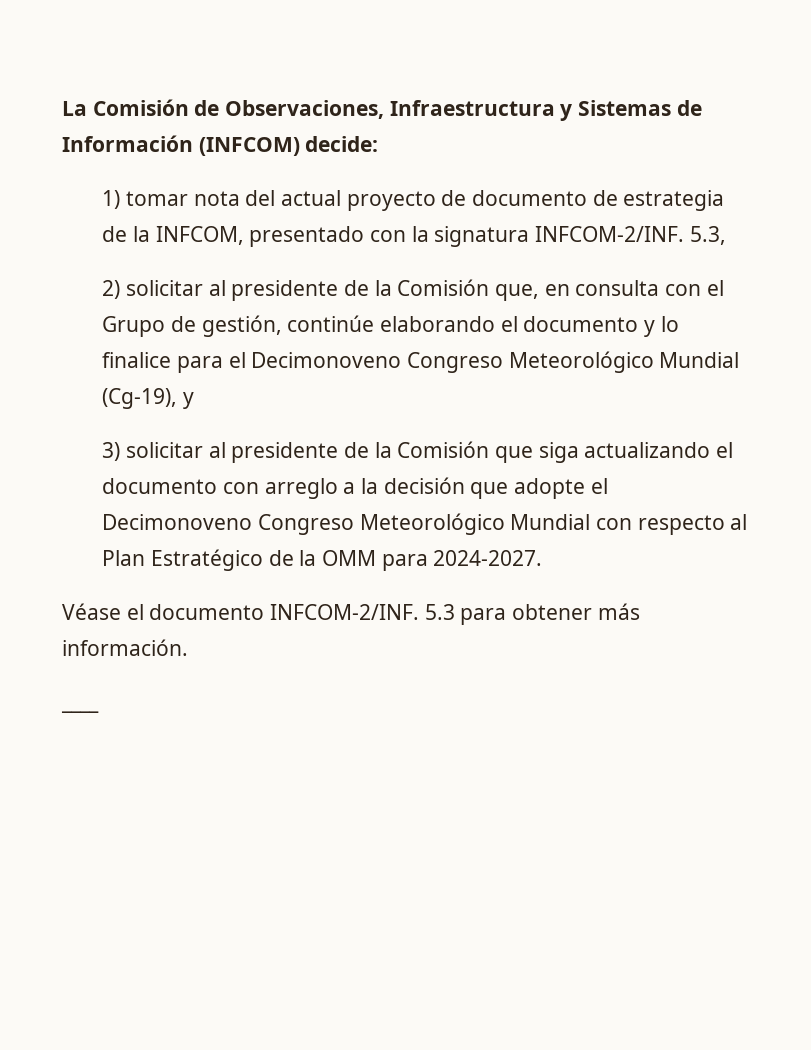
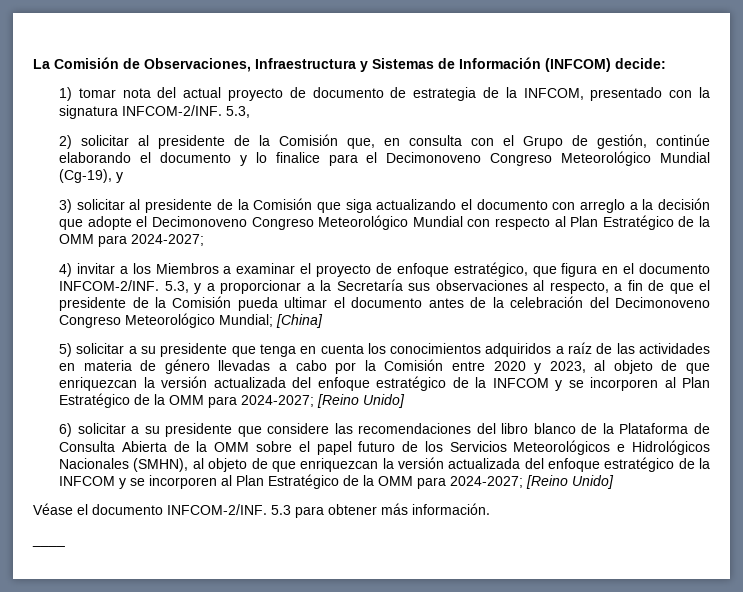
[433,550,543,566] 2024-2027. -> [131,234,205,246] [59,262,710,277] [59,279,710,294] [59,296,710,311] [59,313,324,328] [59,342,710,357] [59,359,711,374] [59,376,710,391] [59,393,406,408] [59,423,710,437] [59,440,711,455] [59,457,710,472] [59,474,615,489] 2024-2027; // 4) invitar a los Miembros a examinar el proyecto de enfoque estratégico, que figura en el documento INFCOM-2/INF. 5.3, y a proporcionar a la Secretaría sus observaciones al respecto, a fin de que el presidente de la Comisión pueda ultimar el documento antes de la celebración del Decimonoveno Congreso Meteorológico Mundial; [China] // 5) solicitar a su presidente que tenga en cuenta los conocimientos adquiridos a raíz de las actividades en materia de género llevadas a cabo por la Comisión entre 2020 y 2023, al objeto de que enriquezcan la versión actualizada del enfoque estratégico de la INFCOM y se incorporen al Plan Estratégico de la OMM para 2024-2027; [Reino Unido] // 6) solicitar a su presidente que considere las recomendaciones del libro blanco de la Plataforma de Consulta Abierta de la OMM sobre el papel futuro de los Servicios Meteorológicos e Hidrológicos Nacionales (SMHN), al objeto de que enriquezcan la versión actualizada del enfoque estratégico de la INFCOM y se incorporen al Plan Estratégico de la OMM para 2024-2027; [Reino Unido]

